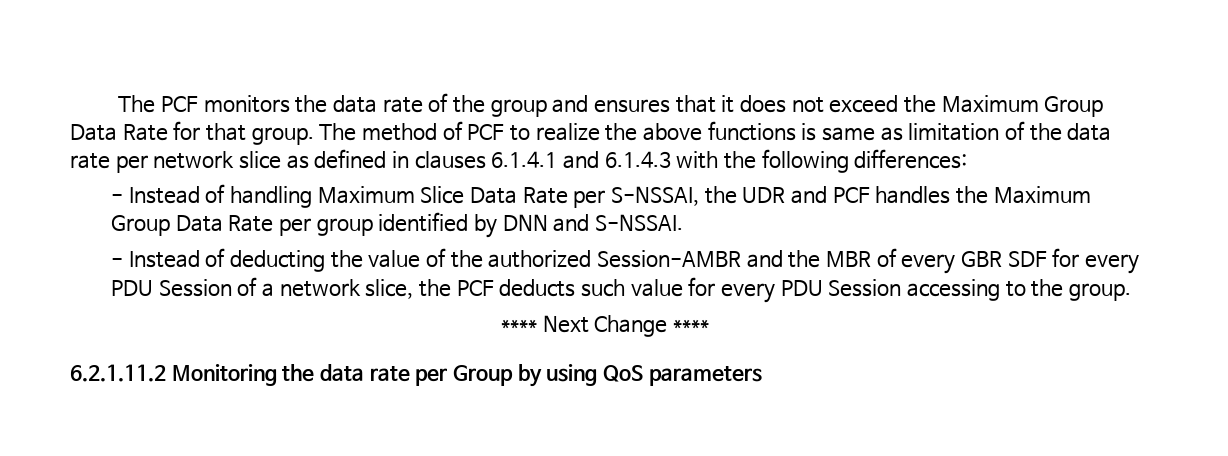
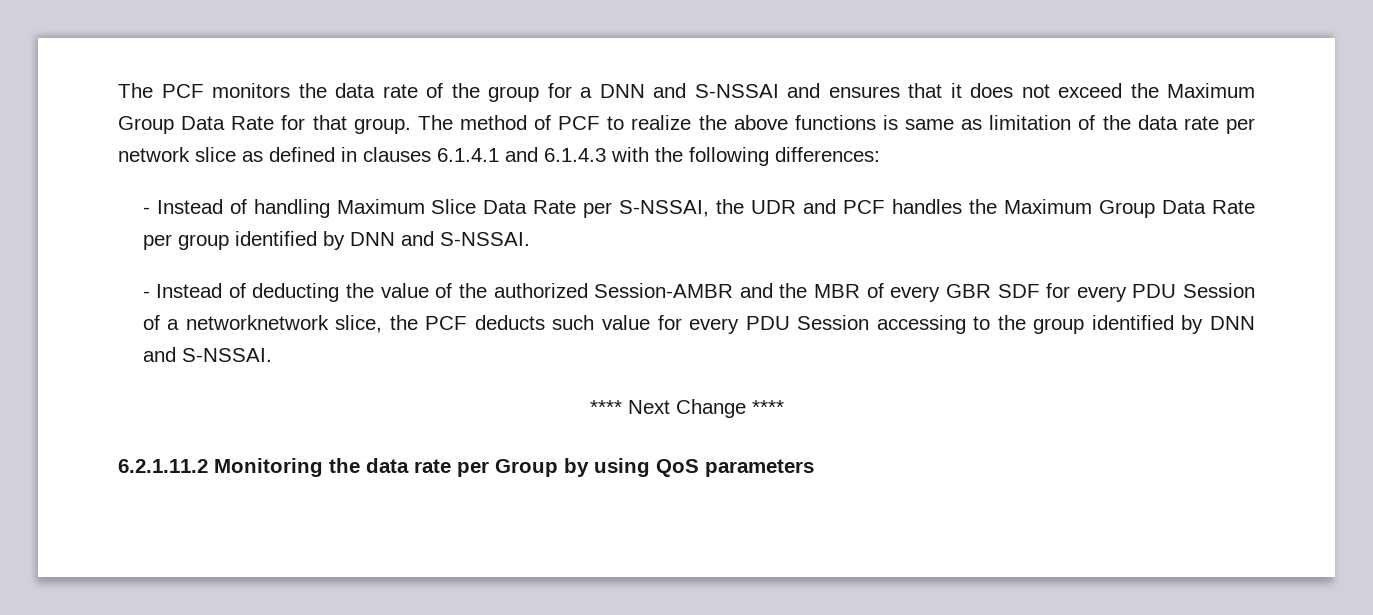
(547, 108) none -> [547,83,779,98] for a DNN and S-NSSAI
[279,279,361,297] network -> [185,315,329,330] networknetwork
[1068,283,1131,301] group. -> [1033,315,1255,334] [142,347,272,362] group identified by DNN and S-NSSAI.

